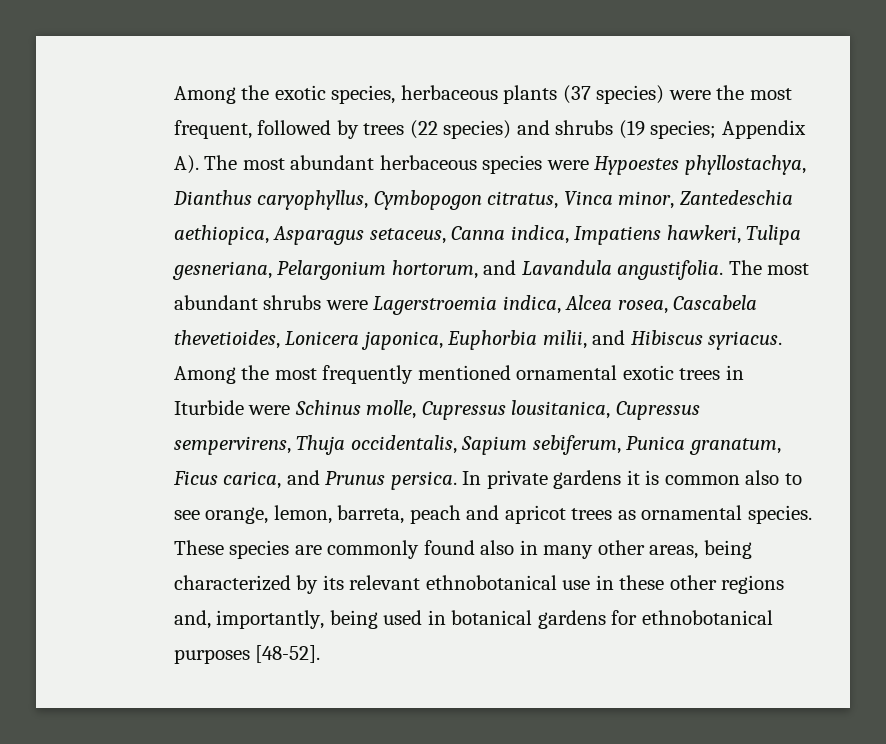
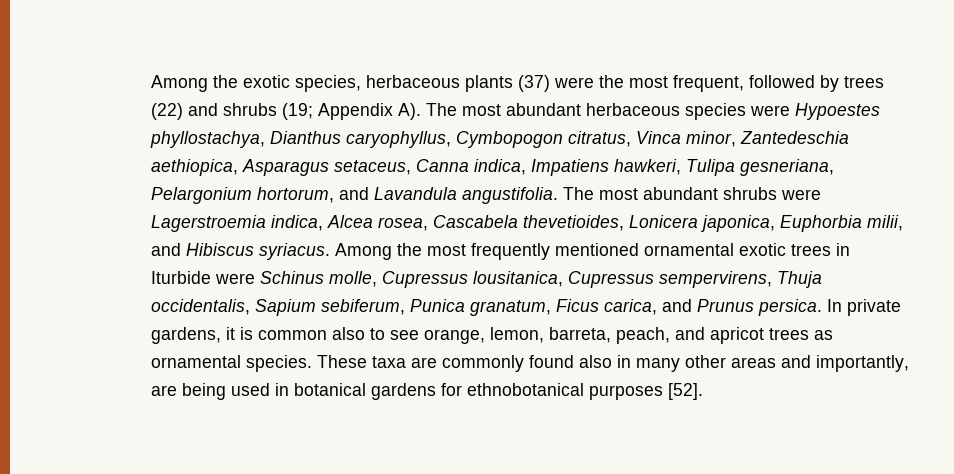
[562,85,665,104] (37 species) -> [518,75,551,92] (37)
[409,120,717,139] (22 species) and shrubs (19 species; -> [151,103,314,120] (22) and shrubs (19;
[553,470,622,489] gardens -> [151,327,222,344] gardens,
[409,505,461,524] peach -> [616,327,671,344] peach,
[229,540,290,559] species -> [372,356,407,368] taxa
[649,540,752,559] [173,575,785,594] [173,610,325,629] areas, being characterized by its relevant ethnobotanical use in these other regions and, importantly, -> [731,355,910,372] [151,385,178,396] areas and importantly, are
[255,645,321,663] [48-52]. -> [668,383,704,400] [52].

